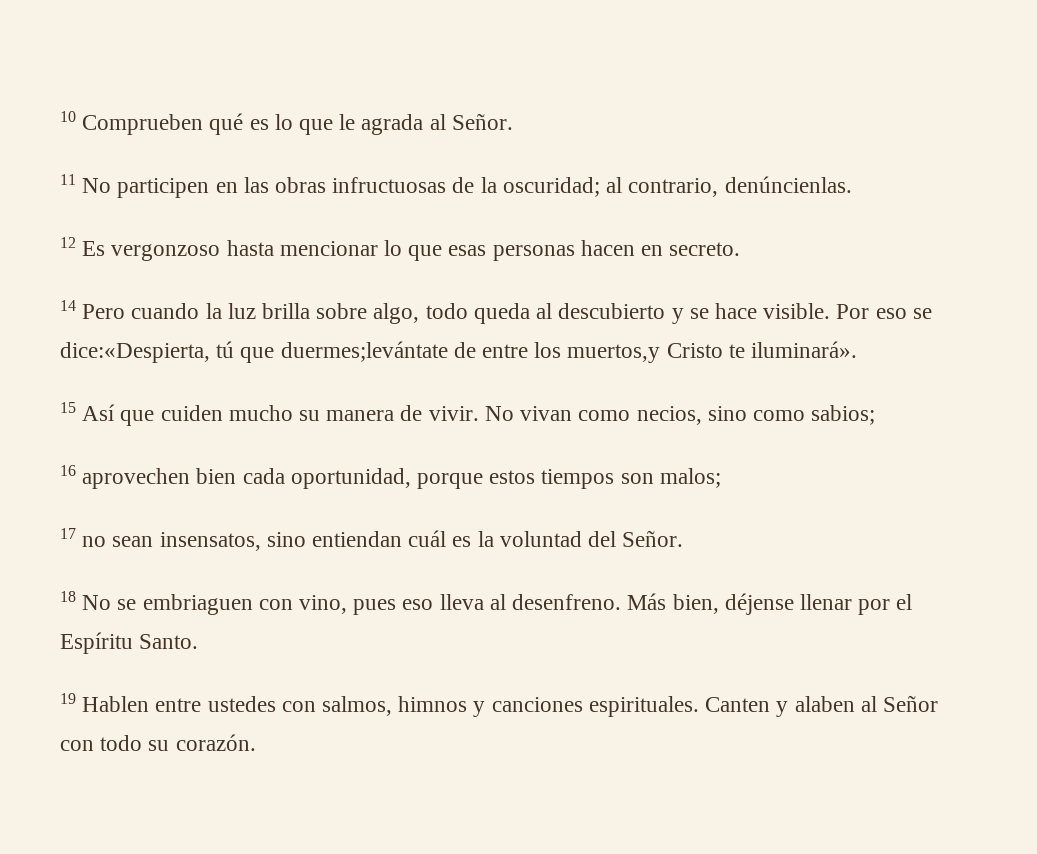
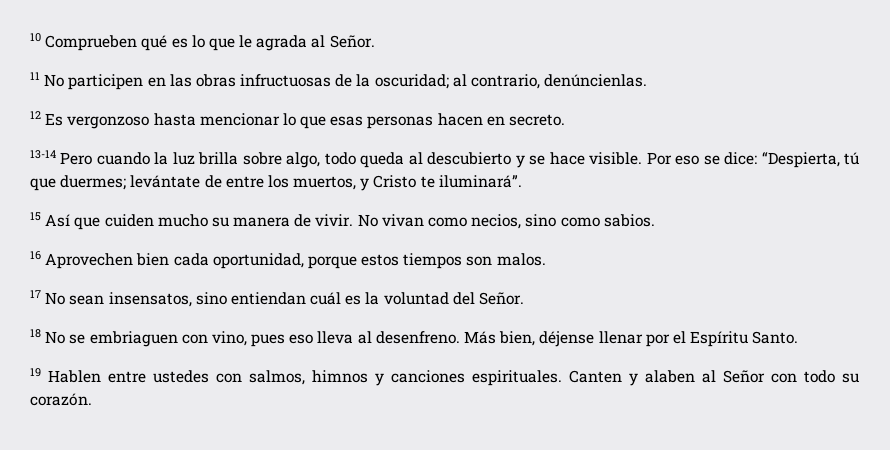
[60,300,76,311] 14 -> [30,150,56,159] 13-14
[60,341,448,363] dice:«Despierta, tú que duermes;levántate -> [724,152,860,168] [30,175,201,191] dice: “Despierta, tú que duermes; levántate
[567,344,661,363] muertos,y -> [293,176,370,191] muertos, y
[751,341,858,358] iluminará». -> [438,175,522,188] iluminará”.
[811,405,876,425] sabios; -> [603,214,655,227] sabios.
[82,468,191,489] aprovechen -> [45,253,134,269] Aprovechen
[659,468,721,488] malos; -> [496,253,546,266] malos.
[82,536,107,547] no -> [45,292,66,305] No

